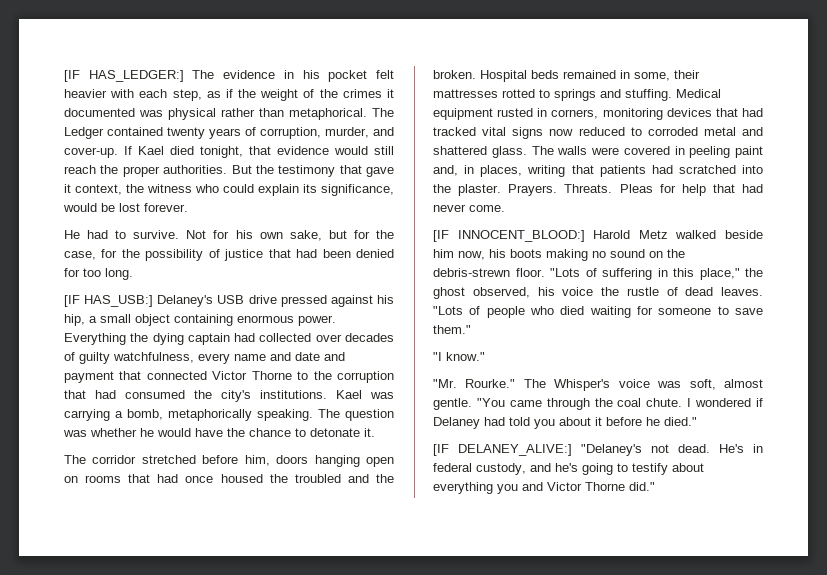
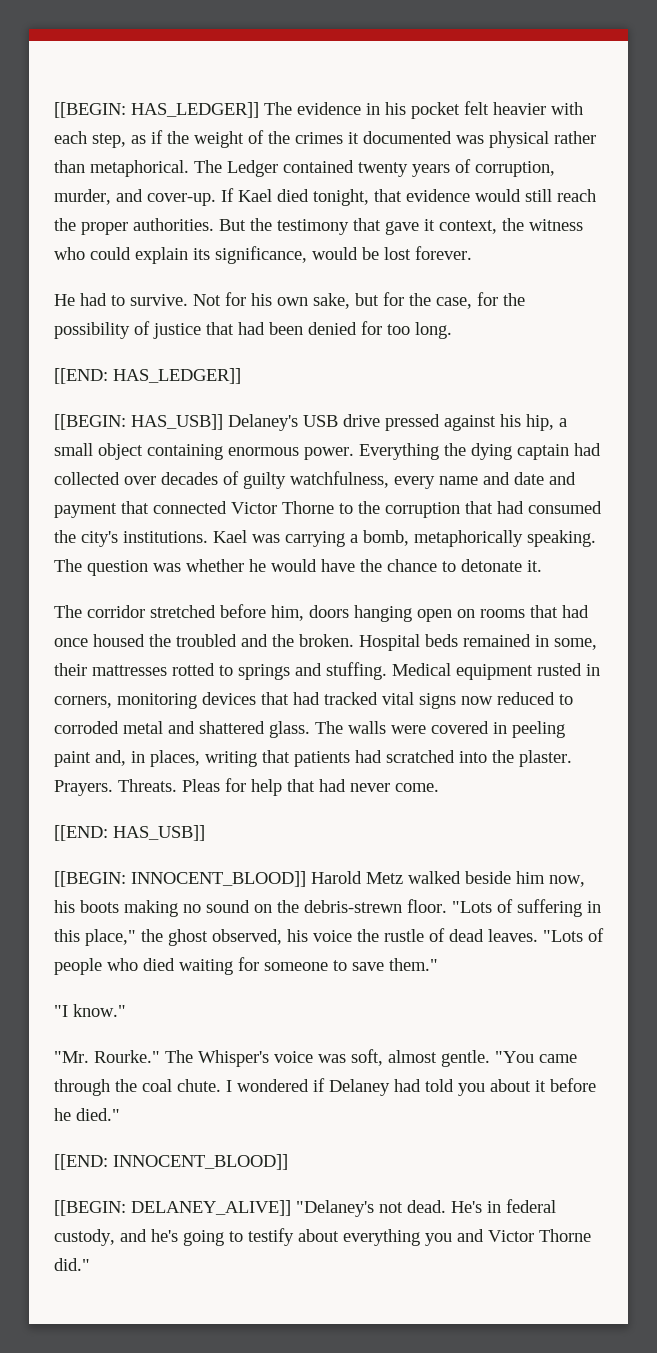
[64,70,184,82] [IF HAS_LEDGER:] -> [54,102,259,118] [[BEGIN: HAS_LEDGER]]
[64,295,154,307] [IF HAS_USB:] -> [54,368,241,384] [54,414,223,430] [[END: HAS_LEDGER]] // [[BEGIN: HAS_USB]]
[433,230,585,242] [IF INNOCENT_BLOOD:] -> [54,825,205,841] [54,871,306,887] [[END: HAS_USB]] // [[BEGIN: INNOCENT_BLOOD]]
[433,444,572,456] [IF DELANEY_ALIVE:] -> [54,1154,288,1170] [54,1200,291,1216] [[END: INNOCENT_BLOOD]] // [[BEGIN: DELANEY_ALIVE]]

